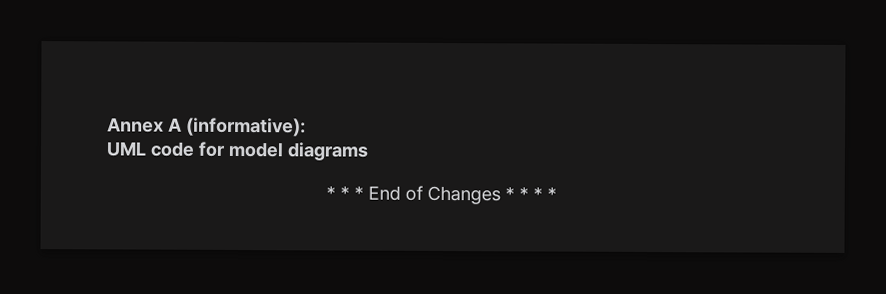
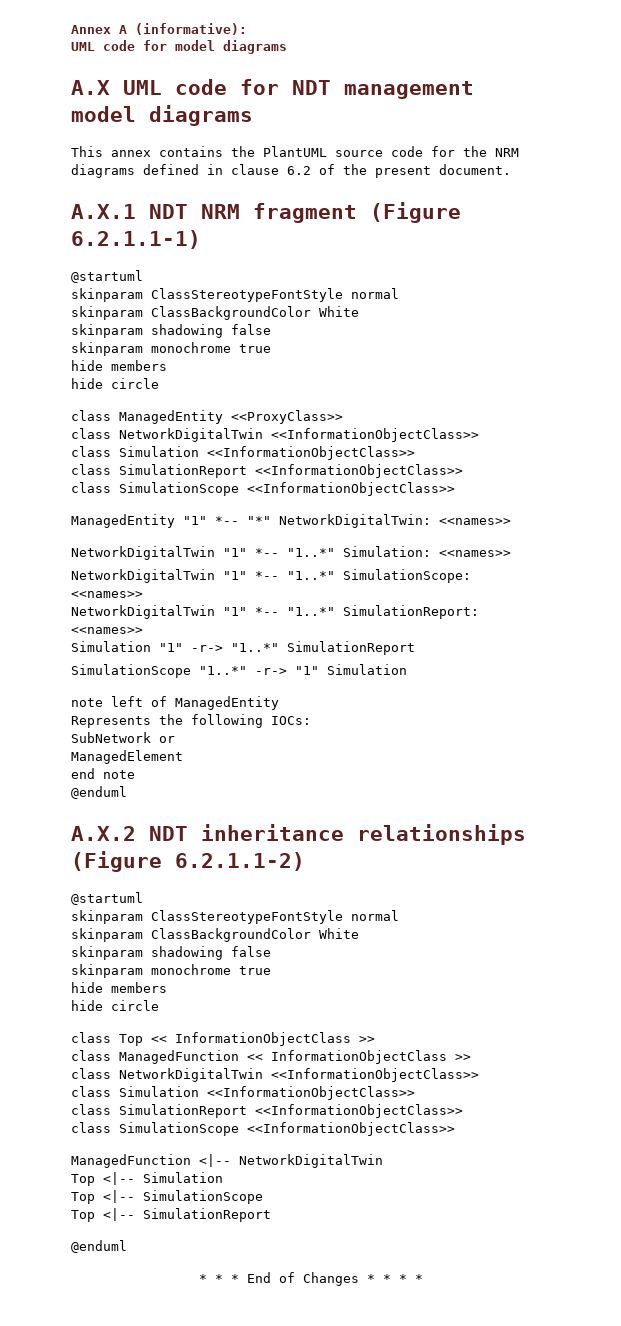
(369, 151) none -> [71,79,474,99] [71,105,253,126] [71,146,519,157] [71,164,511,178] [71,202,461,223] [71,230,201,249] [71,270,143,283] [71,288,399,302] [71,306,359,320] [71,324,271,338] [71,342,271,356] [71,360,167,371] [71,378,159,389] [71,410,343,424] [71,428,479,442] [71,446,415,460] [71,464,463,478] [71,482,455,496] [71,514,511,528] [71,546,511,560] [71,569,471,583] [71,591,143,598] [71,605,479,619] [71,627,143,634] [71,641,415,655] [71,664,407,678] [71,696,279,710] [71,714,311,728] [71,732,175,743] [71,750,183,764] [71,768,135,779] [71,786,127,799] [71,824,526,845] [71,851,305,872] [71,892,143,905] [71,910,399,924] [71,928,359,942] [71,946,271,960] [71,964,271,978] [71,982,167,993] [71,1000,159,1011] [71,1032,375,1046] [71,1050,471,1064] [71,1068,479,1082] [71,1086,415,1100] [71,1104,463,1118] [71,1122,455,1136] [71,1154,383,1168] [71,1172,223,1186] [71,1190,263,1204] [71,1208,271,1222] [71,1240,127,1253] // A.X UML code for NDT management model diagrams // This annex contains the PlantUML source code for the NRM diagrams defined in clause 6.2 of the present document. // A.X.1 NDT NRM fragment (Figure 6.2.1.1-1) // @startuml // skinparam ClassStereotypeFontStyle normal // skinparam ClassBackgroundColor White // skinparam shadowing false // skinparam monochrome true // hide members // hide circle // class ManagedEntity <<ProxyClass>> // class NetworkDigitalTwin <<InformationObjectClass>> // class Simulation <<InformationObjectClass>> // class SimulationReport <<InformationObjectClass>> // class SimulationScope <<InformationObjectClass>> // ManagedEntity "1" *-- "*" NetworkDigitalTwin: <<names>> // NetworkDigitalTwin "1" *-- "1..*" Simulation: <<names>> // NetworkDigitalTwin "1" *-- "1..*" SimulationScope: <<names>> // NetworkDigitalTwin "1" *-- "1..*" SimulationReport: <<names>> // Simulation "1" -r-> "1..*" SimulationReport // SimulationScope "1..*" -r-> "1" Simulation // note left of ManagedEntity // Represents the following IOCs: // SubNetwork or // ManagedElement // end note // @enduml // A.X.2 NDT inheritance relationships (Figure 6.2.1.1-2) // @startuml // skinparam ClassStereotypeFontStyle normal // skinparam ClassBackgroundColor White // skinparam shadowing false // skinparam monochrome true // hide members // hide circle // class Top << InformationObjectClass >> // class ManagedFunction << InformationObjectClass >> // class NetworkDigitalTwin <<InformationObjectClass>> // class Simulation <<InformationObjectClass>> // class SimulationReport <<InformationObjectClass>> // class SimulationScope <<InformationObjectClass>> // ManagedFunction <|-- NetworkDigitalTwin // Top <|-- Simulation // Top <|-- SimulationScope // Top <|-- SimulationReport // @enduml

